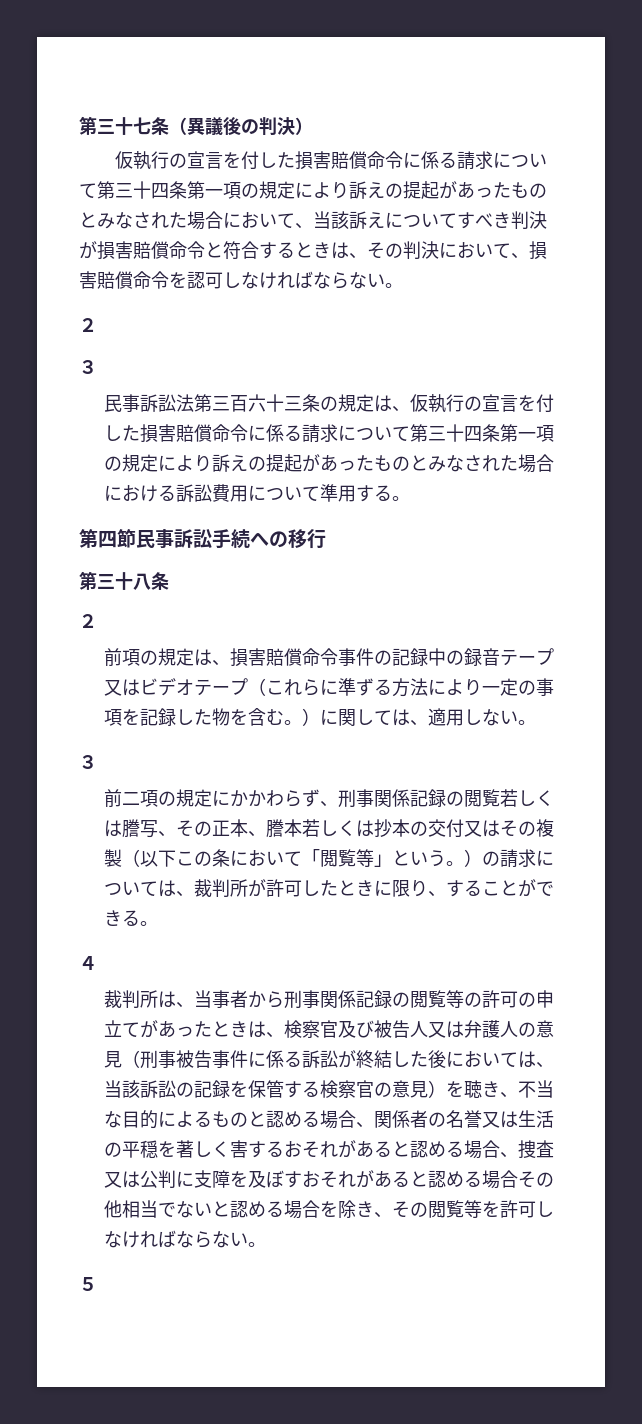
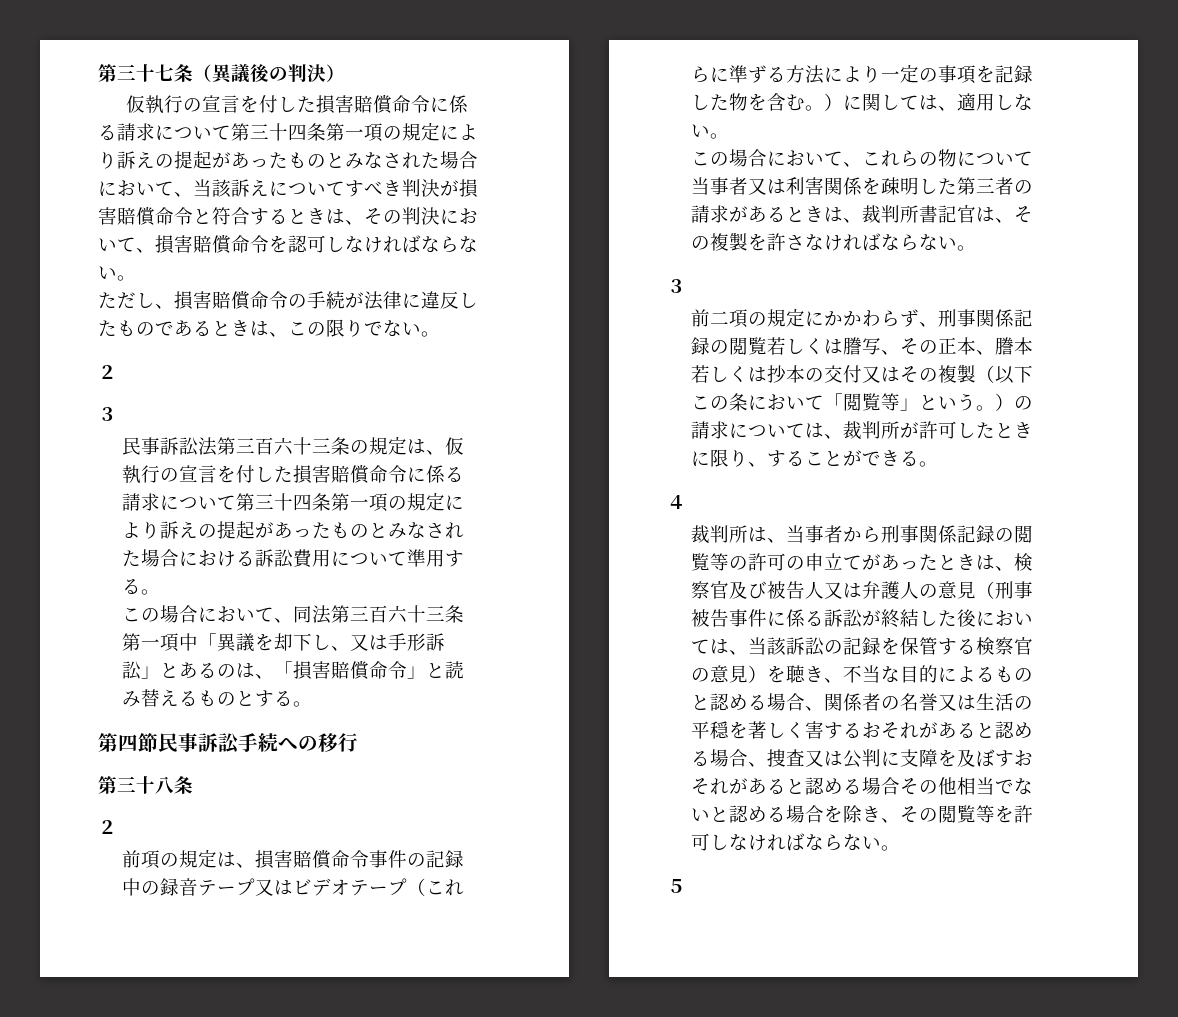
(403, 285) none -> [98,290,478,310] [98,319,440,337] // ただし、損害賠償命令の手続が法律に違反したものであるときは、この限りでない。
(411, 498) none -> [122,605,465,624] [122,633,446,652] [122,660,465,680] [122,689,313,707] // この場合において、同法第三百六十三条第一項中「異議を却下し、又は手形訴訟」とあるのは、「損害賠償命令」と読み替えるものとする。
(537, 722) none -> [691,149,1034,167] [691,177,1034,195] [691,205,1034,224] [691,232,977,251] // この場合において、これらの物について当事者又は利害関係を疎明した第三者の請求があるときは、裁判所書記官は、その複製を許さなければならない。

